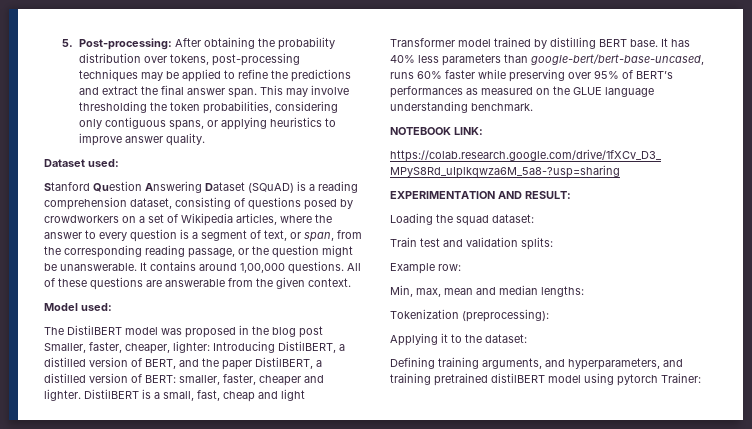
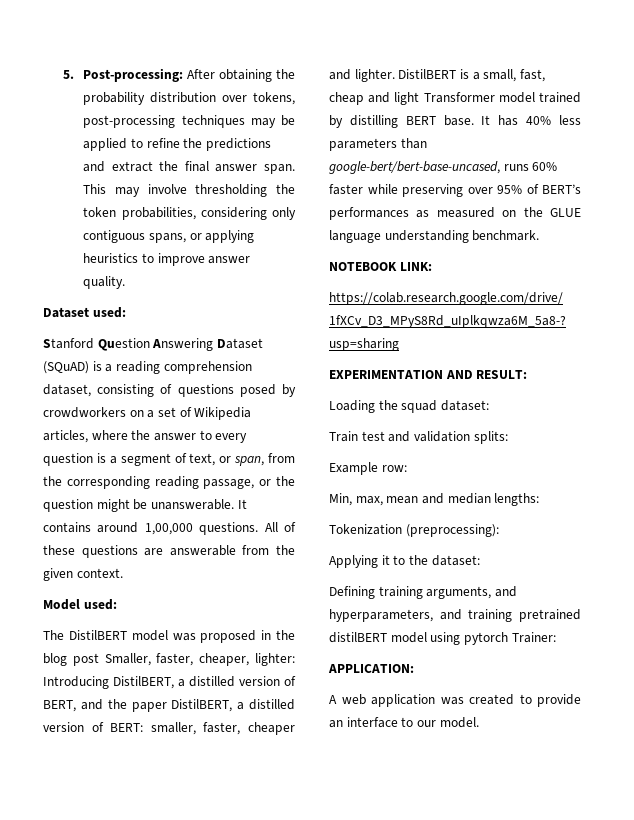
(701, 378) none -> [328,664,414,673] [329,694,581,707] [329,717,479,728] // APPLICATION: // A web application was created to provide an interface to our model.

